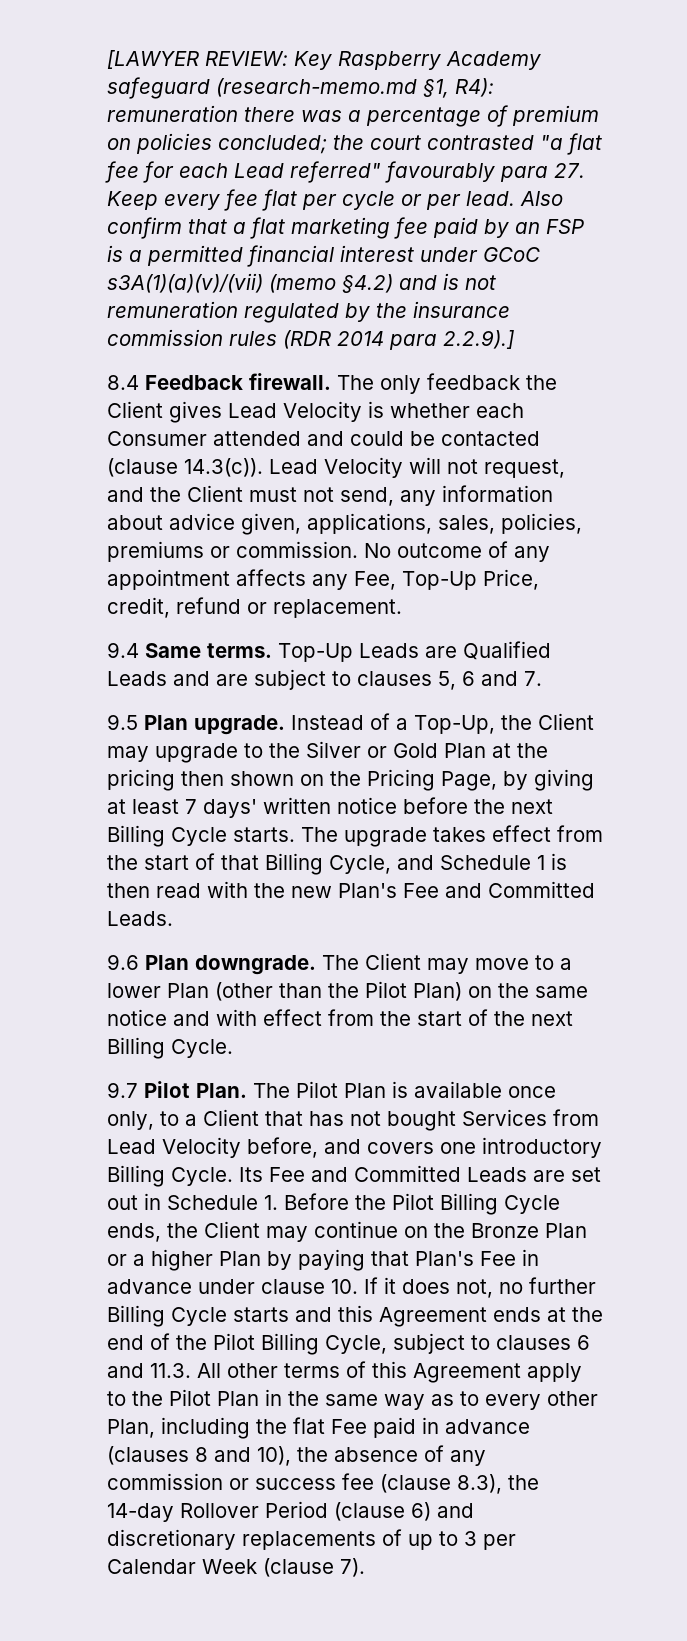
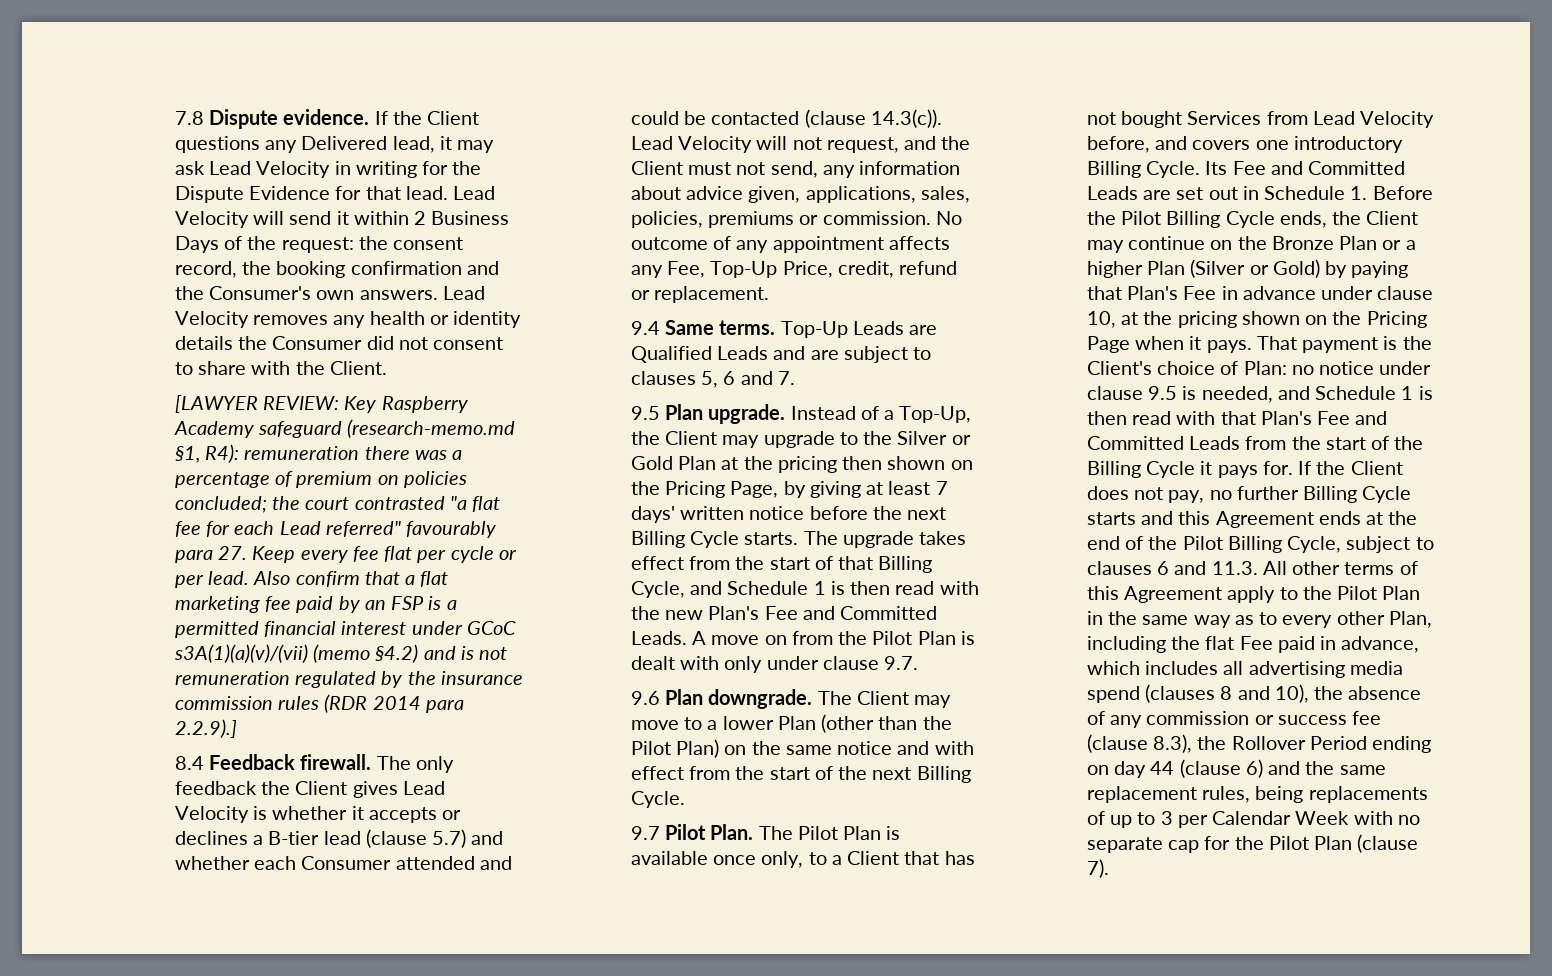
(107, 59) none -> [174,109,480,129] [174,136,495,153] [174,161,482,178] [174,186,496,203] [174,211,510,228] [174,236,464,253] [174,261,499,278] [174,286,485,300] [174,311,522,328] [174,336,504,350] [174,361,387,375] 7.8 Dispute evidence. If the Client questions any Delivered lead, it may ask Lead Velocity in writing for the Dispute Evidence for that lead. Lead Velocity will send it within 2 Business Days of the request: the consent record, the booking confirmation and the Consumer's own answers. Lead Velocity removes any health or identity details the Consumer did not consent to share with the Client. //
(471, 410) none -> [351,806,462,823] [174,829,504,848] [174,856,250,870] it accepts or declines a B-tier lead (clause 5.7) and whether
(174, 918) none -> [692,631,975,645] [630,656,919,673] A move on from the Pilot Plan is dealt with only under clause 9.7.
(262, 1258) none -> [1190,259,1320,278] (Silver or Gold)
[331,1277,494,1298] 10. If it does not, -> [1086,311,1427,328] [1086,336,1432,353] [1086,361,1432,375] [1086,386,1433,403] [1086,411,1388,425] [1086,436,1424,450] [1086,461,1403,478] [1086,486,1205,503] 10, at the pricing shown on the Pricing Page when it pays. That payment is the Client's choice of Plan: no notice under clause 9.5 is needed, and Schedule 1 is then read with that Plan's Fee and Committed Leads from the start of the Billing Cycle it pays for. If the Client does not pay,
[445,1419,531,1434] advance -> [1341,636,1420,653] [1086,661,1403,678] [1086,686,1140,703] advance, which includes all advertising media spend
[107,1503,175,1522] 14-day -> (1227, 743) none
[334,1502,475,1521] [107,1529,237,1550] (clause 6) and discretionary -> [1372,736,1432,753] [1086,759,1386,778] [1086,786,1304,803] ending on day 44 (clause 6) and the same replacement rules, being
(258, 1566) none -> [1353,811,1420,825] [1086,836,1353,853] with no separate cap for the Pilot Plan

